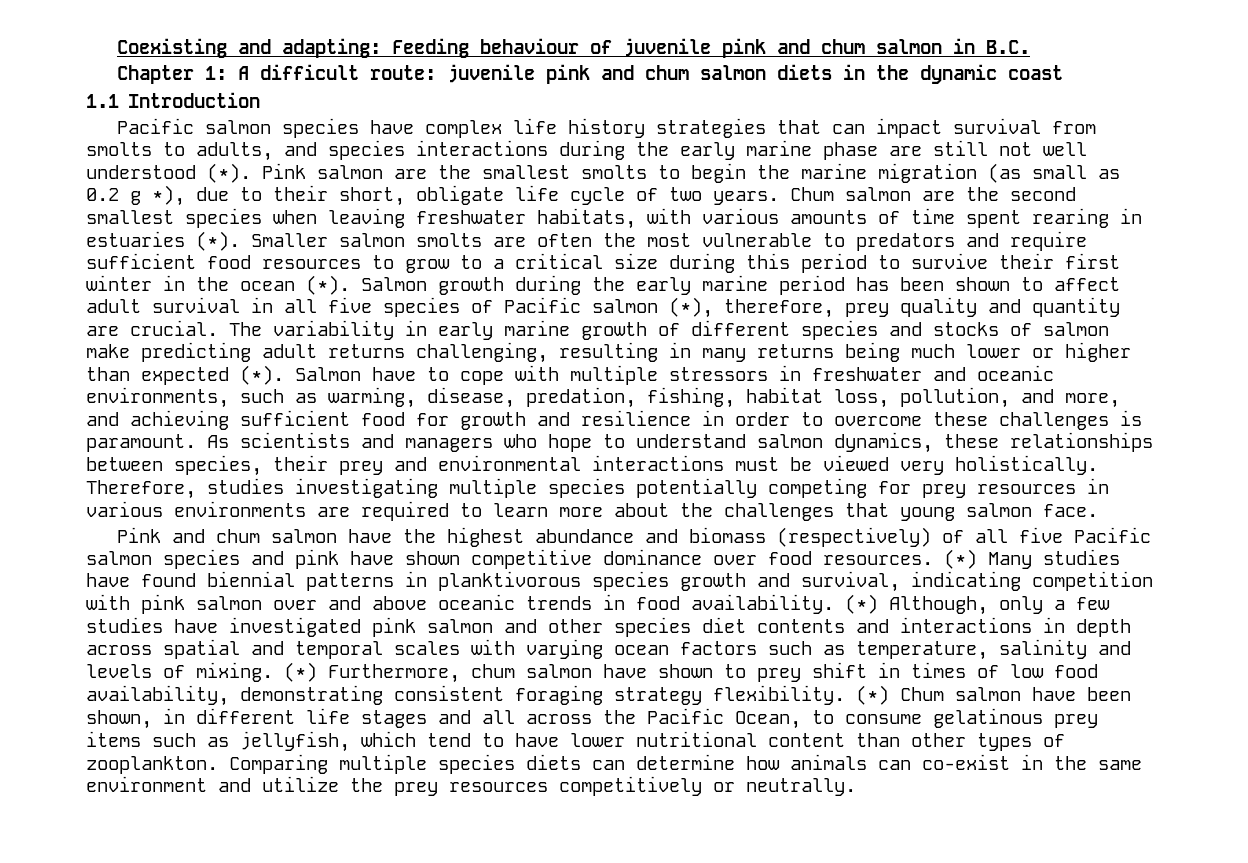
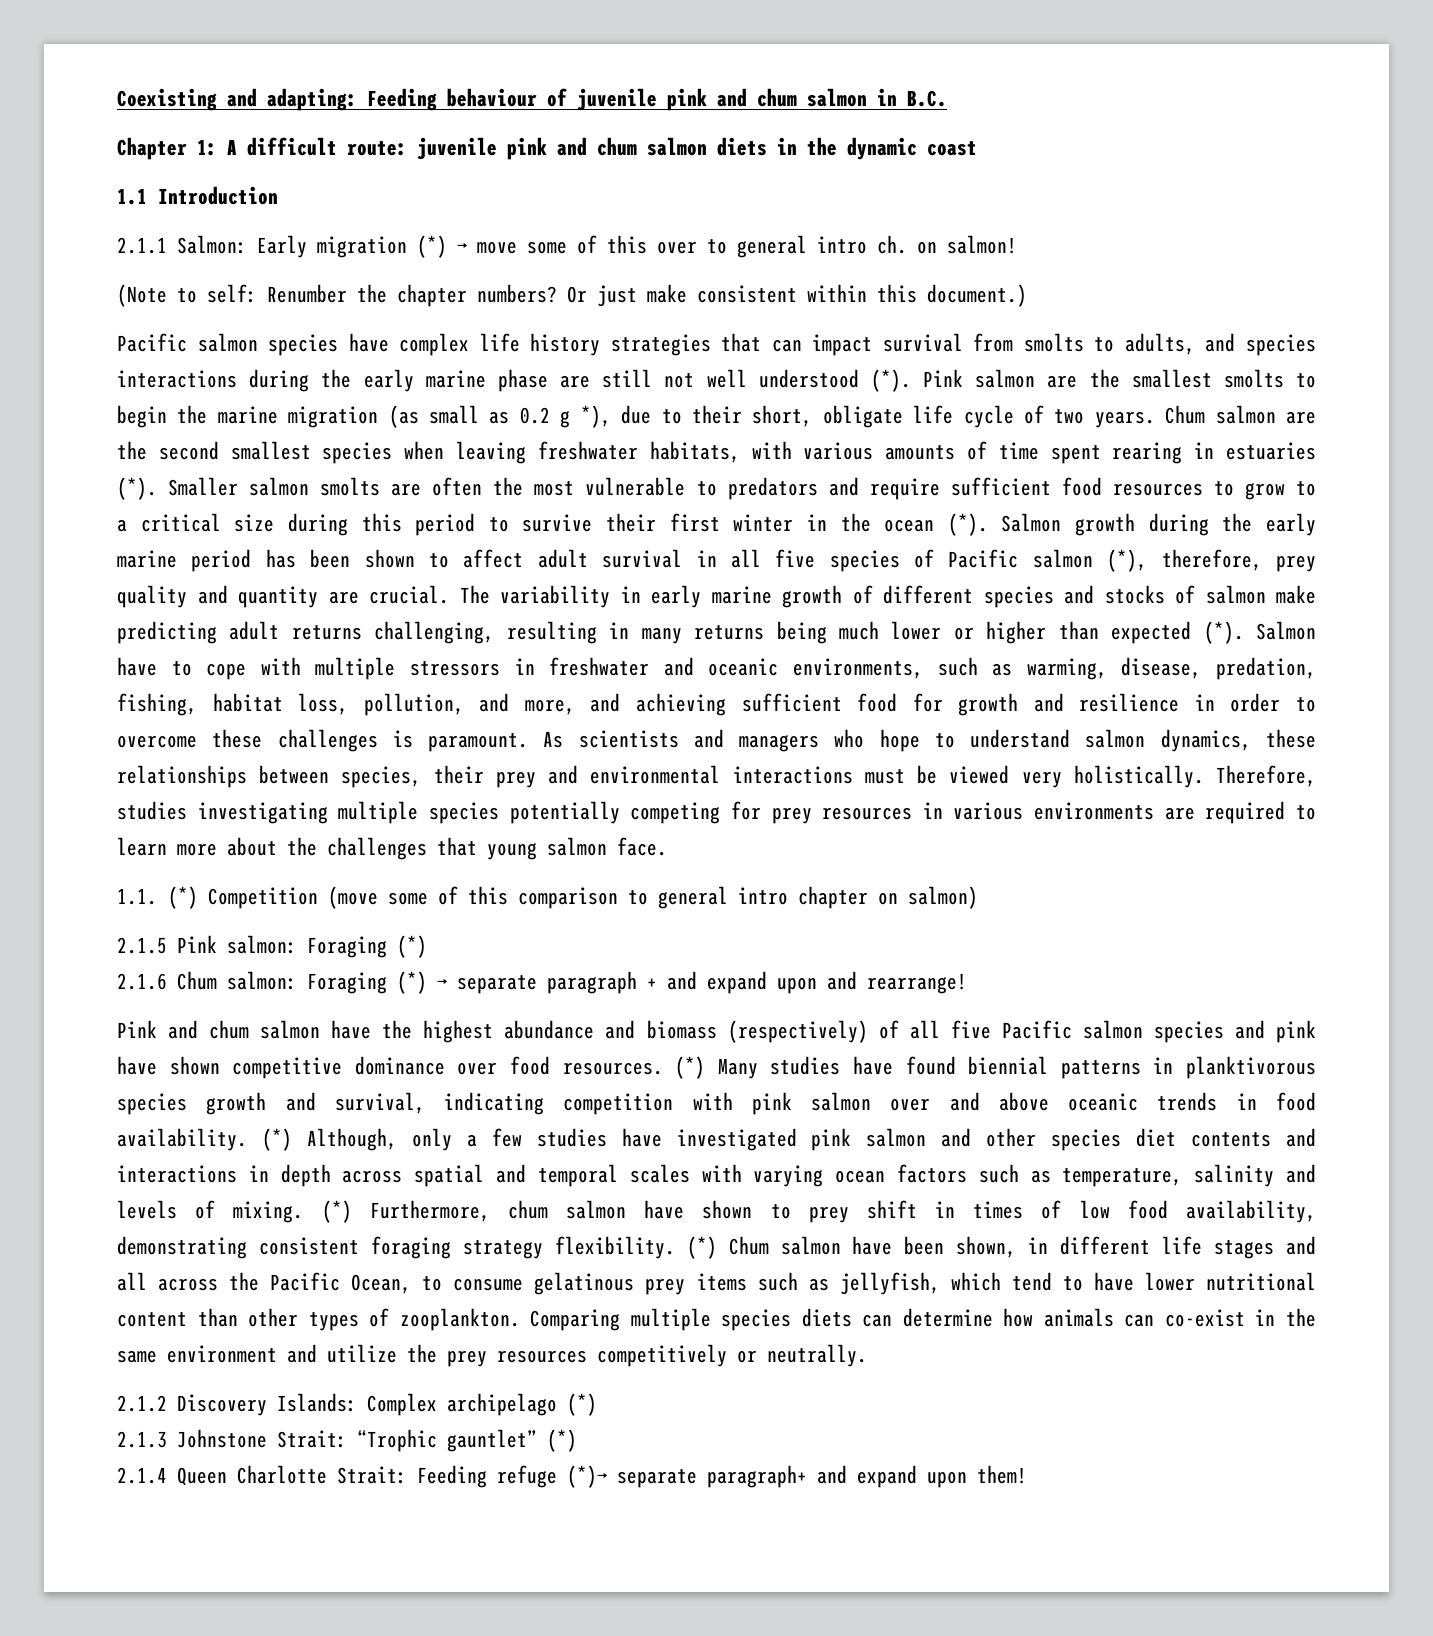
(261, 100) none -> [117,235,1017,258] [117,284,1027,307] // 2.1.1 Salmon: Early migration (*) → move some of this over to general intro ch. on salmon! // (Note to self: Renumber the chapter numbers? Or just make consistent within this document.)
(1098, 510) none -> [117,886,978,909] [117,935,427,958] [117,971,967,994] // 1.1. (*) Competition (move some of this comparison to general intro chapter on salmon) // 2.1.5 Pink salmon: Foraging (*) // 2.1.6 Chum salmon: Foraging (*) → separate paragraph + and expand upon and rearrange!
(856, 787) none -> [117,1393,597,1416] [117,1429,577,1452] [117,1465,1027,1488] // 2.1.2 Discovery Islands: Complex archipelago (*) // 2.1.3 Johnstone Strait: “Trophic gauntlet” (*) // 2.1.4 Queen Charlotte Strait: Feeding refuge (*)→ separate paragraph+ and expand upon them!

